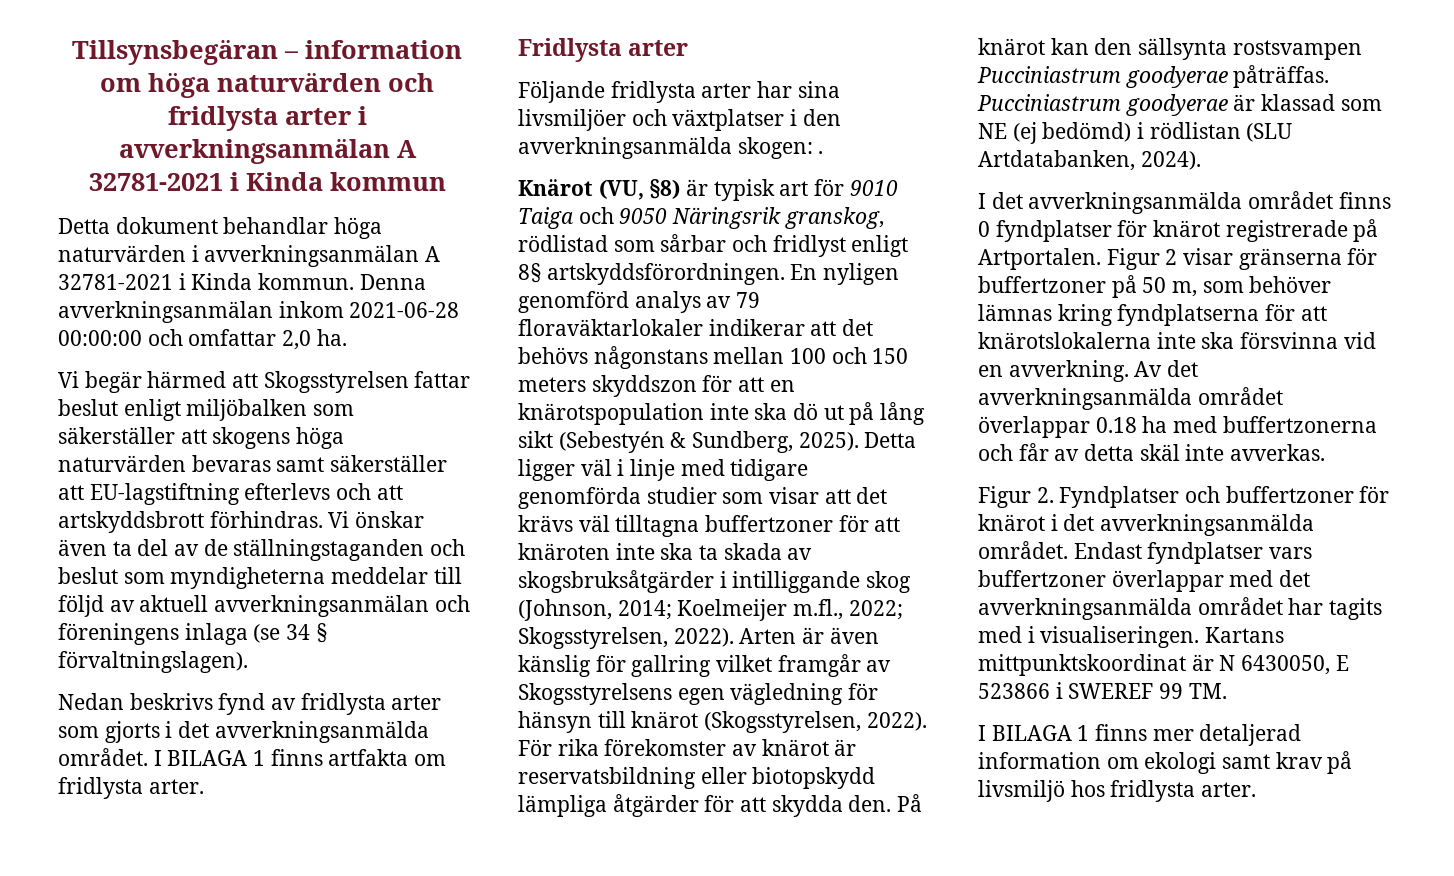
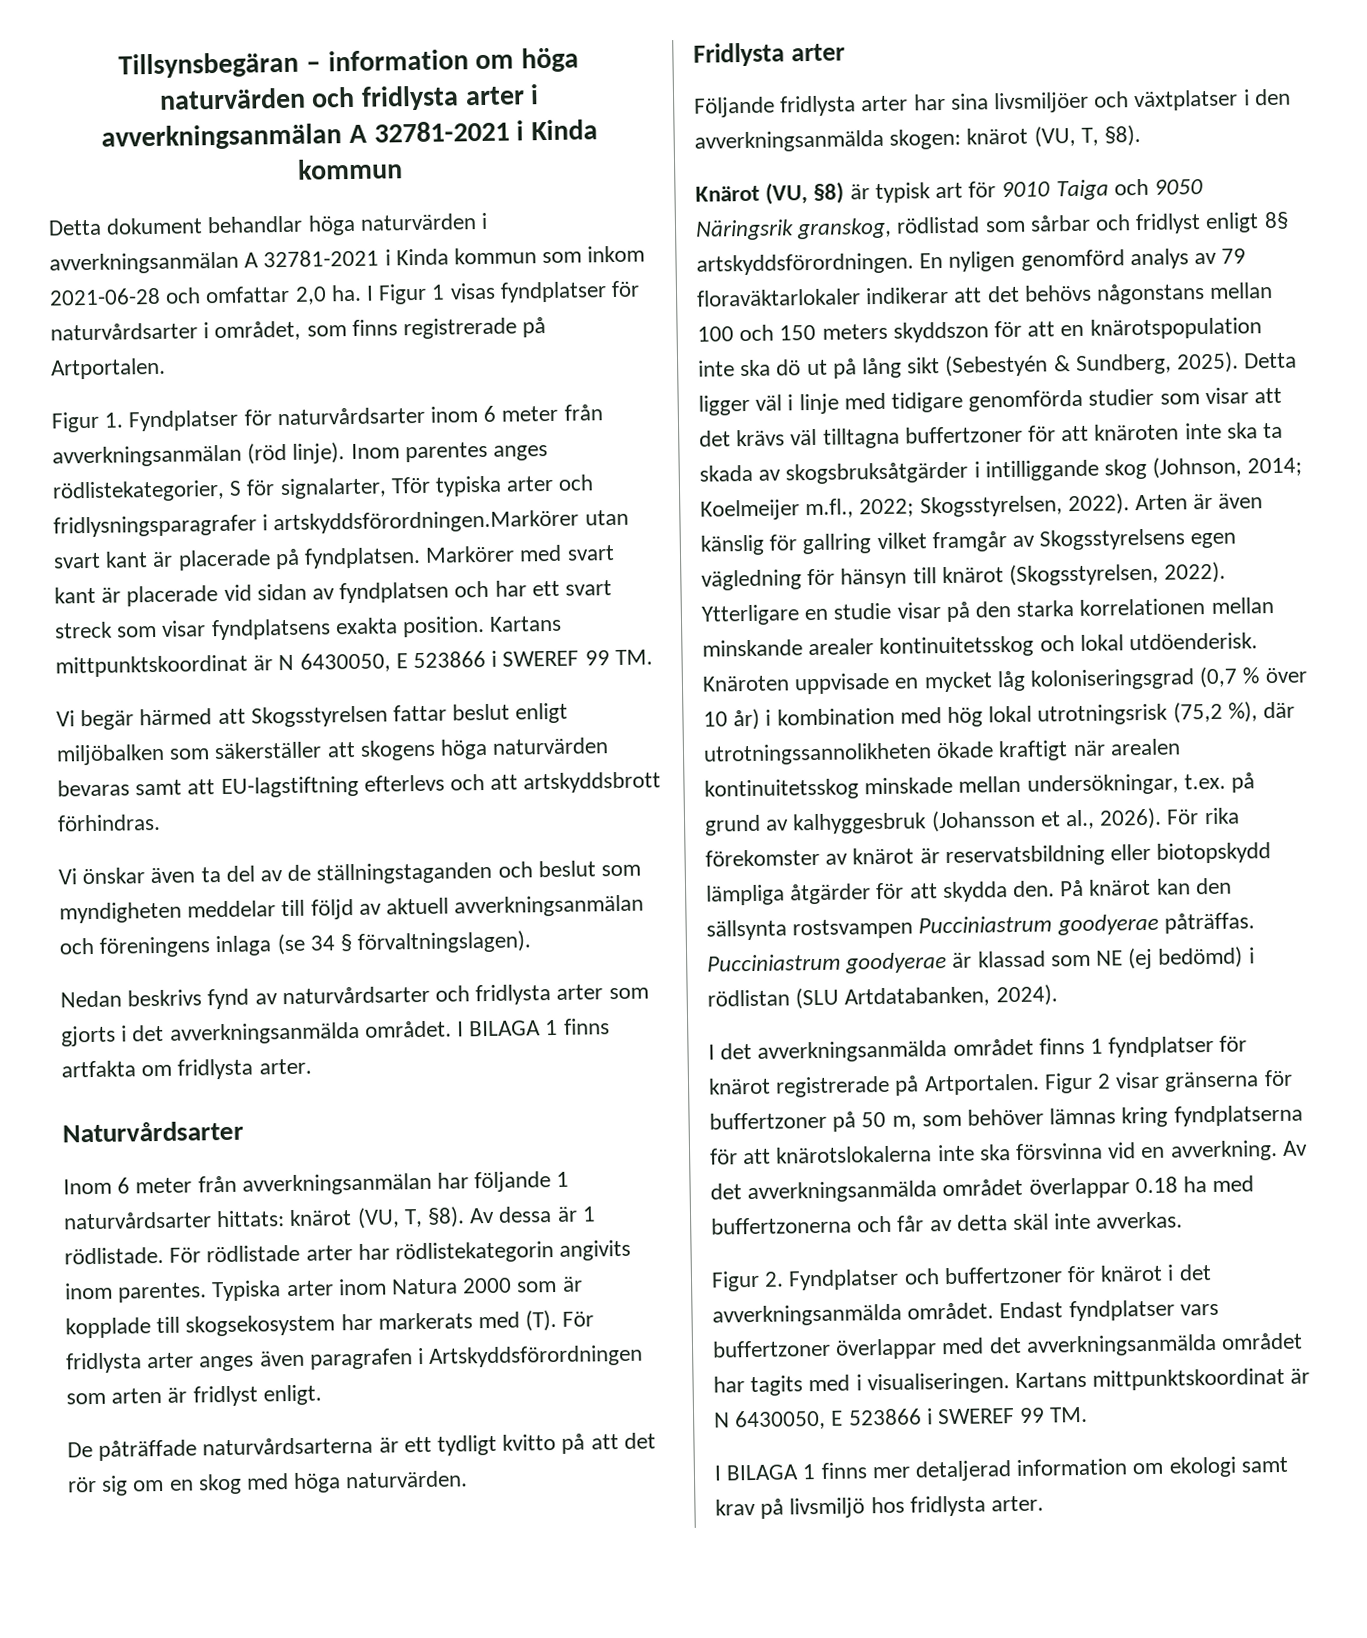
[258,273,426,290] [58,301,273,323] kommun. Denna avverkningsanmälan -> [454,247,583,265] kommun som
[58,330,142,346] 00:00:00 -> (161, 296) none
(347, 337) none -> [366,280,641,305] [50,317,547,342] [50,357,166,380] [51,404,603,433] [52,441,549,468] [52,474,594,503] [53,509,629,538] [53,544,615,571] [54,580,613,607] [54,615,563,641] [55,649,653,678] I Figur 1 visas fyndplatser för naturvårdsarter i området, som finns registrerade på Artportalen. // Figur 1. Fyndplatser för naturvårdsarter inom 6 meter från avverkningsanmälan (röd linje). Inom parentes anges rödlistekategorier, S för signalarter, Tför typiska arter och fridlysningsparagrafer i artskyddsförordningen.Markörer utan svart kant är placerade på fyndplatsen. Markörer med svart kant är placerade vid sidan av fyndplatsen och har ett svart streck som visar fyndplatsens exakta position. Kartans mittpunktskoordinat är N 6430050, E 523866 i SWEREF 99 TM.
[330,455,448,472] säkerställer -> (183, 787) none
(323, 519) none -> (161, 822) //
[170,567,326,589] myndigheterna -> [59,901,182,924] myndigheten
(297, 704) none -> [281,985,471,1005] naturvårdsarter och
(204, 786) none -> [62,1120,244,1143] [63,1171,570,1196] [63,1206,596,1230] [64,1239,632,1265] [64,1276,583,1303] [65,1309,595,1339] [66,1344,644,1374] [66,1384,322,1407] [67,1432,656,1461] [67,1470,469,1496] // Naturvårdsarter // Inom 6 meter från avverkningsanmälan har följande 1 naturvårdsarter hittats: knärot (VU, T, §8). Av dessa är 1 rödlistade. För rödlistade arter har rödlistekategorin angivits inom parentes. Typiska arter inom Natura 2000 som är kopplade till skogsekosystem har markerats med (T). För fridlysta arter anges även paragrafen i Artskyddsförordningen som arten är fridlyst enligt. // De påträffade naturvårdsarterna är ett tydligt kvitto på att det rör sig om en skog med höga naturvärden.
[818,151,824,154] . -> [966,124,1142,148] knärot (VU, T, §8).
(927, 721) none -> [701,597,1274,626] [702,632,1259,659] [702,666,1307,695] [703,701,1296,731] [703,738,1181,766] [704,772,1256,801] [704,807,1163,836] Ytterligare en studie visar på den starka korrelationen mellan minskande arealer kontinuitetsskog och lokal utdöenderisk. Knäroten uppvisade en mycket låg koloniseringsgrad (0,7 % över 10 år) i kombination med hög lokal utrotningsrisk (75,2 %), där utrotningssannolikheten ökade kraftigt när arealen kontinuitetsskog minskade mellan undersökningar, t.ex. på grund av kalhyggesbruk (Johansson et al., 2026).
[978,221,990,237] 0 -> [1090,1038,1104,1054] 1

